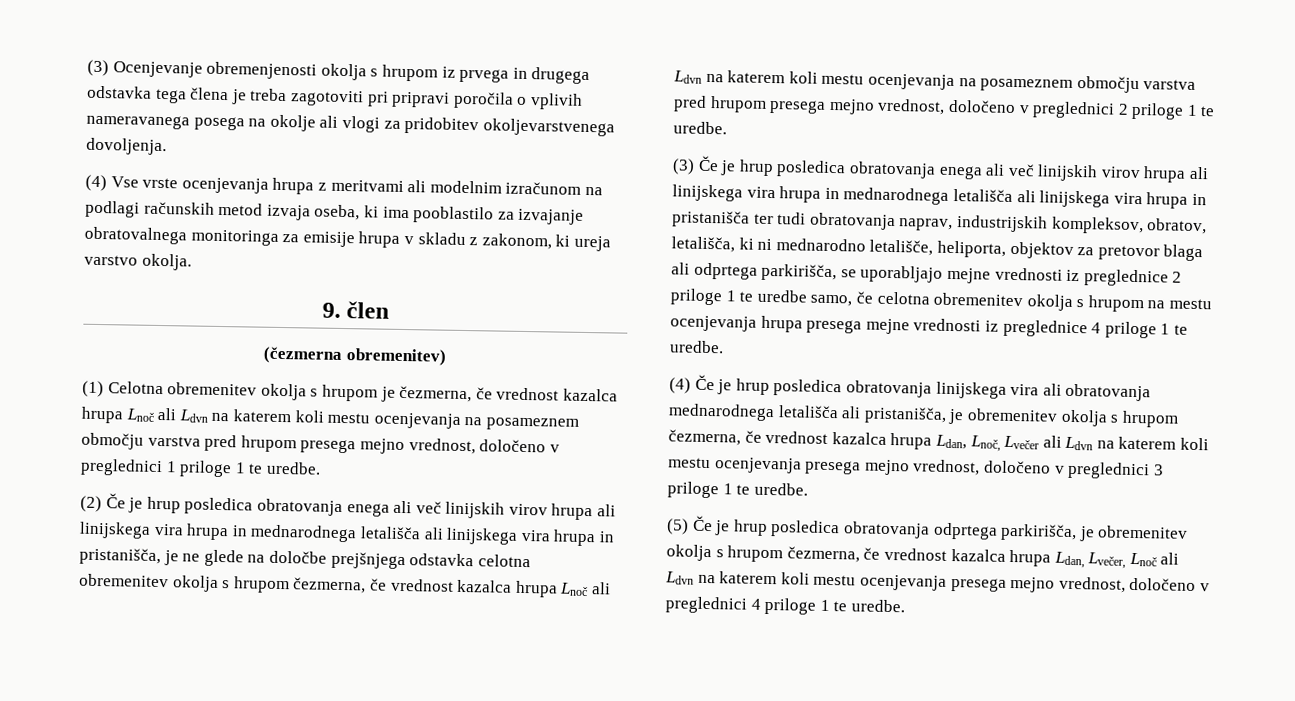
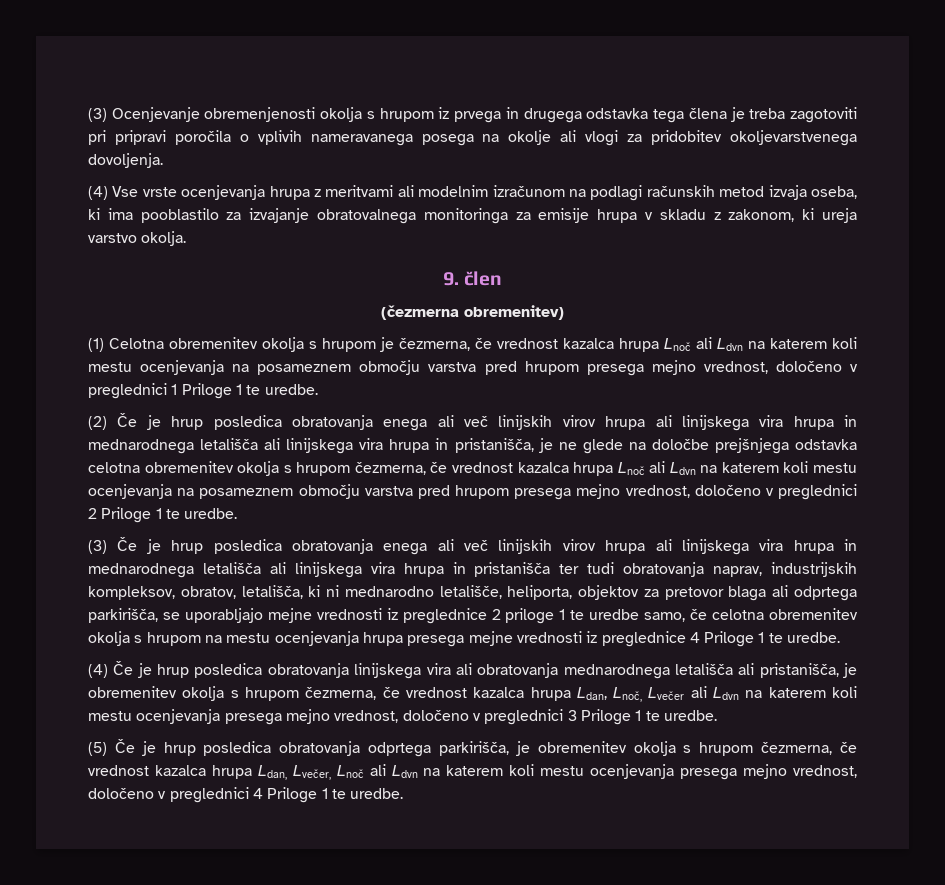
[179,460,233,478] priloge -> [181,383,232,399] Priloge
[1131,102,1185,120] priloge -> [101,507,152,523] Priloge
[1104,321,1157,339] priloge -> [704,631,755,647] Priloge
[667,481,719,499] priloge -> [580,709,631,725] Priloge
[764,597,817,615] priloge -> [267,787,318,803] Priloge

